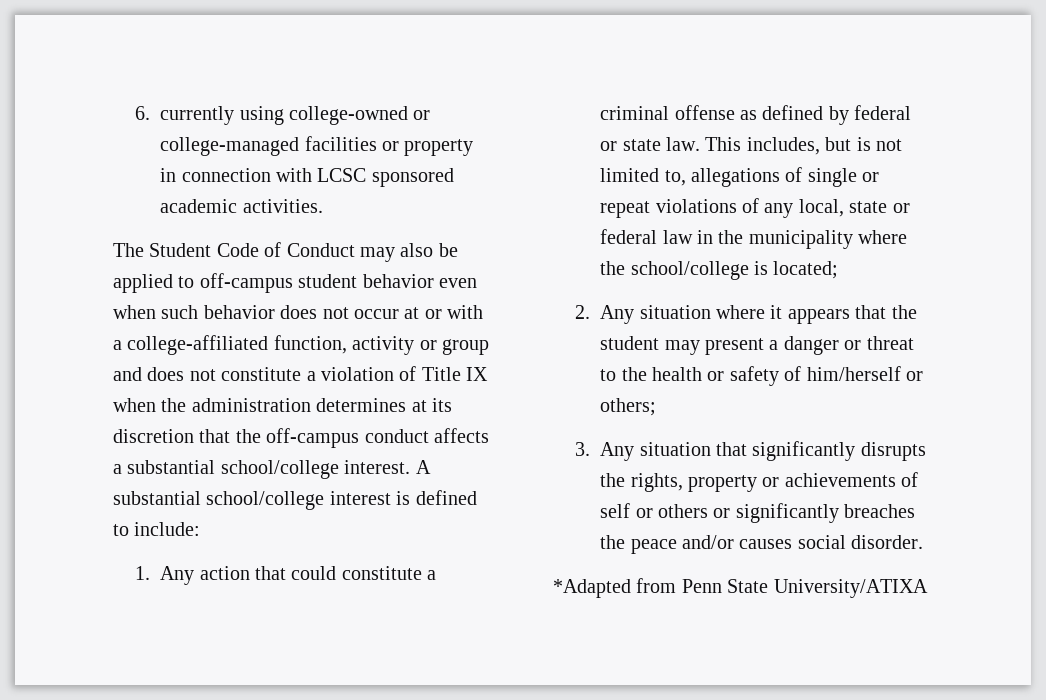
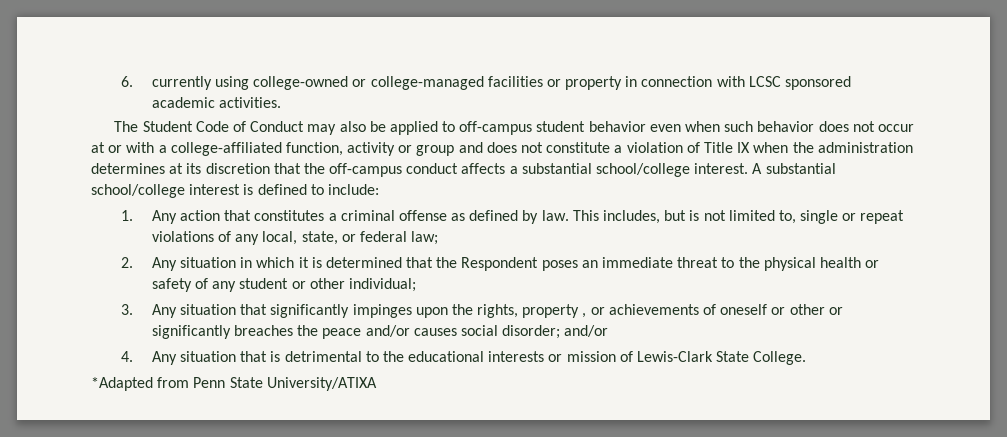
[291,566,422,580] could constitute -> [254,210,325,221] constitutes
[854,105,912,120] [600,139,661,151] federal or state -> (539, 217) none
[690,167,803,187] allegations of -> (796, 217) none
[849,201,888,213] state -> [301,231,338,245] state,
[662,230,908,249] [600,261,839,280] [575,305,917,324] [600,336,862,355] law in the municipality where the school/college is located; // 2. Any situation where it appears that the student may present a danger or -> [411,231,439,245] [121,257,674,271] law; // 2. Any situation in which it is determined that the Respondent poses an immediate
(647, 374) none -> [763,257,816,271] physical
[806,366,923,381] [600,398,657,416] him/herself or others; -> [212,278,416,292] any student or other individual;
[860,442,926,461] disrupts -> [352,304,448,318] impinges upon
(757, 483) none -> [582,313,587,318] ,
[600,503,708,518] self or others -> [720,304,825,315] oneself or other
[851,535,924,549] disorder. -> [502,325,609,339] [121,351,807,365] disorder; and/or // 4. Any situation that is detrimental to the educational interests or mission of Lewis-Clark State College.

